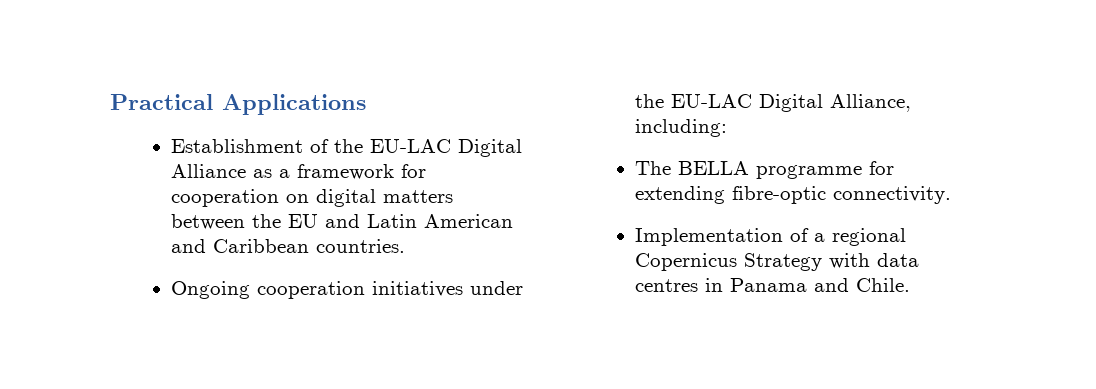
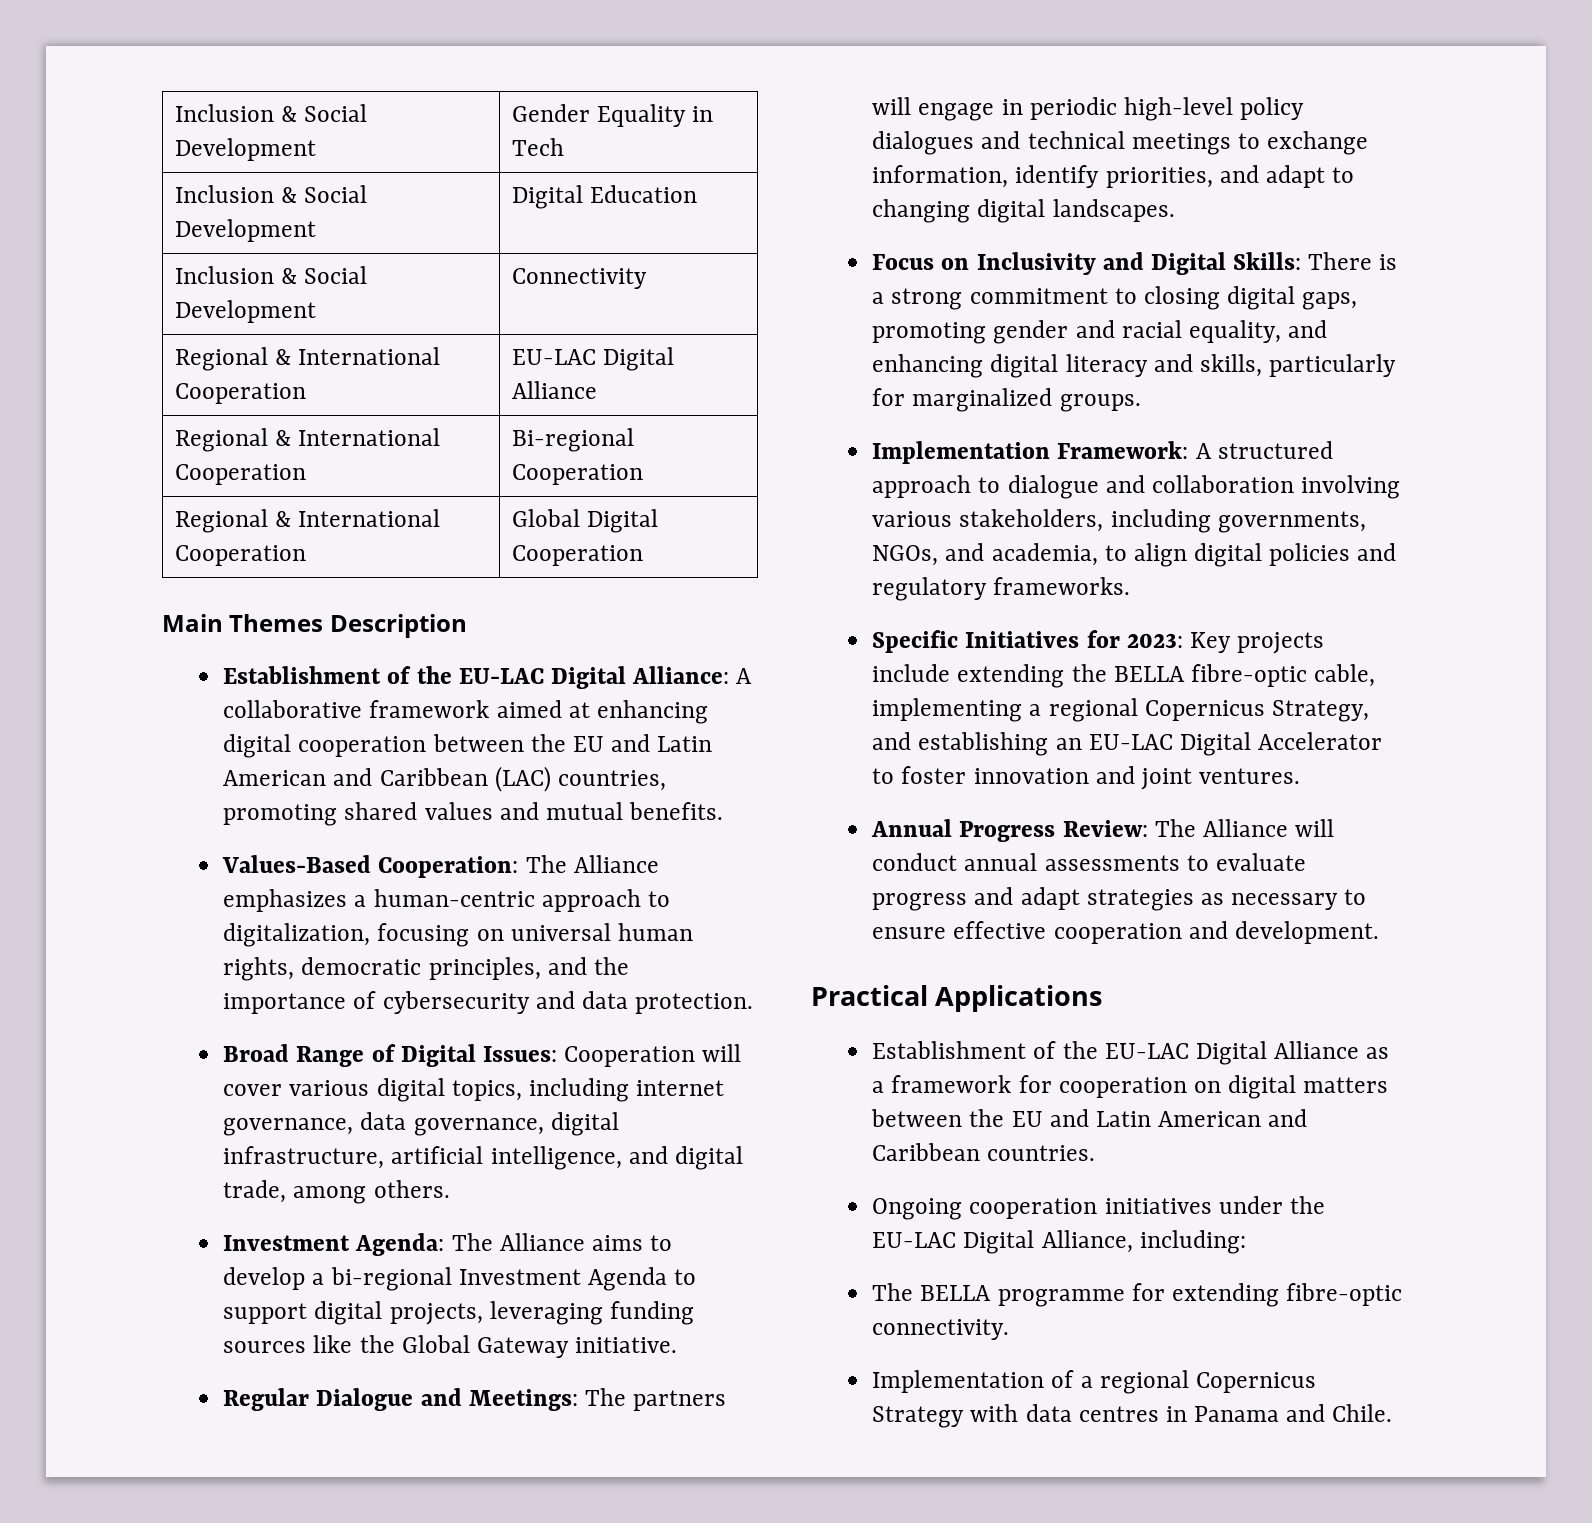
(110, 102) none -> [174,104,368,122] [174,138,316,161] [511,104,714,127] [511,138,564,156] [174,185,368,203] [174,219,316,242] [511,185,697,209] [174,266,368,284] [174,300,316,323] [511,268,647,289] [174,347,441,371] [174,383,306,404] [511,347,674,371] [511,381,597,399] [174,428,441,452] [174,464,306,485] [511,428,634,452] [511,464,643,485] [174,509,441,533] [174,545,306,566] [511,509,658,533] [511,545,643,566] [162,614,467,638] [223,666,753,689] [223,700,708,724] [223,734,713,758] [223,766,666,792] [223,802,723,826] [222,855,659,878] [223,889,670,912] [223,923,693,947] [223,957,629,981] [223,991,753,1014] [223,1044,742,1067] [223,1078,724,1102] [223,1112,619,1136] [223,1146,743,1170] [223,1180,450,1204] [223,1233,672,1256] [223,1267,696,1291] [223,1301,694,1325] [223,1335,677,1358] [223,1388,726,1411] [872,97,1304,121] [872,131,1368,155] [872,165,1354,188] [872,199,1175,223] [872,252,1398,275] [872,286,1358,310] [872,320,1327,344] [872,354,1396,378] [872,388,1141,412] [872,441,1333,464] [872,475,1400,499] [872,509,1366,533] [872,543,1397,567] [872,577,1131,601] [872,630,1324,654] [872,664,1375,688] [872,698,1369,722] [872,732,1382,756] [872,766,1300,790] [871,819,1334,842] [872,853,1306,871] [872,887,1367,911] [872,921,1379,944] Inclusion & Social Development | Gender Equality in Tech // Inclusion & Social Development | Digital Education // Inclusion & Social Development | Connectivity // Regional & International Cooperation | EU-LAC Digital Alliance // Regional & International Cooperation | Bi-regional Cooperation // Regional & International Cooperation | Global Digital Cooperation // Main Themes Description // Establishment of the EU-LAC Digital Alliance: A collaborative framework aimed at enhancing digital cooperation between the EU and Latin American and Caribbean (LAC) countries, promoting shared values and mutual benefits. // Values-Based Cooperation: The Alliance emphasizes a human-centric approach to digitalization, focusing on universal human rights, democratic principles, and the importance of cybersecurity and data protection. // Broad Range of Digital Issues: Cooperation will cover various digital topics, including internet governance, data governance, digital infrastructure, artificial intelligence, and digital trade, among others. // Investment Agenda: The Alliance aims to develop a bi-regional Investment Agenda to support digital projects, leveraging funding sources like the Global Gateway initiative. // Regular Dialogue and Meetings: The partners will engage in periodic high-level policy dialogues and technical meetings to exchange information, identify priorities, and adapt to changing digital landscapes. // Focus on Inclusivity and Digital Skills: There is a strong commitment to closing digital gaps, promoting gender and racial equality, and enhancing digital literacy and skills, particularly for marginalized groups. // Implementation Framework: A structured approach to dialogue and collaboration involving various stakeholders, including governments, NGOs, and academia, to align digital policies and regulatory frameworks. // Specific Initiatives for 2023: Key projects include extending the BELLA fibre-optic cable, implementing a regional Copernicus Strategy, and establishing an EU-LAC Digital Accelerator to foster innovation and joint ventures. // Annual Progress Review: The Alliance will conduct annual assessments to evaluate progress and adapt strategies as necessary to ensure effective cooperation and development. //

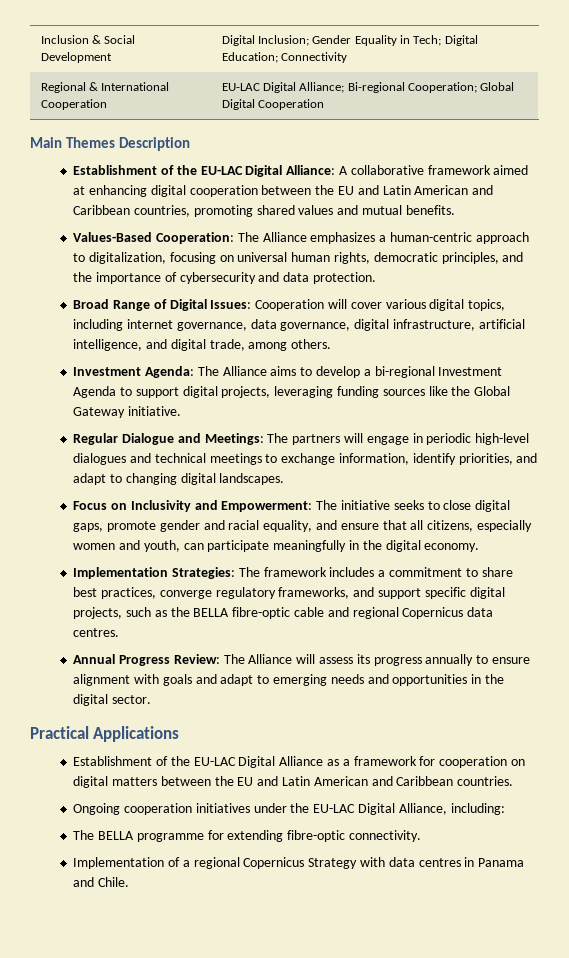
[174,104,368,122] [174,138,316,161] [511,104,714,127] [511,138,564,156] [174,185,368,203] [174,219,316,242] [511,185,697,209] [174,266,368,284] [174,300,316,323] Inclusion & Social Development | Gender Equality in Tech // Inclusion & Social Development | Digital Education // Inclusion & Social Development | -> [40,35,136,44] [40,52,112,63] [221,35,478,46] [221,52,278,63] Inclusion & Social Development | Digital Inclusion; Gender Equality in Tech; Digital Education;
[511,381,597,399] [174,428,441,452] [174,464,306,485] [511,428,634,452] [511,464,643,485] [174,509,441,533] [174,545,306,566] Alliance // Regional & International Cooperation | Bi-regional Cooperation // Regional & International Cooperation | -> [299,82,478,93] Alliance; Bi-regional Cooperation;
[494,766,551,792] (LAC) -> (131, 210) none
[1239,97,1304,120] policy -> (530, 439) none
[1150,252,1398,275] [872,286,1220,310] Digital Skills: There is a strong commitment to closing -> [221,500,472,512] Empowerment: The initiative seeks to close
[872,322,987,344] promoting -> [107,521,157,532] promote
[872,354,1396,378] [872,388,1141,412] [872,441,1333,464] [872,475,1400,499] [872,509,1366,533] [872,543,1397,567] [872,577,1131,601] [872,630,1324,654] [872,664,1375,688] [872,698,1369,722] [872,732,1382,756] [872,766,1300,790] enhancing digital literacy and skills, particularly for marginalized groups. // Implementation Framework: A structured approach to dialogue and collaboration involving various stakeholders, including governments, NGOs, and academia, to align digital policies and regulatory frameworks. // Specific Initiatives for 2023: Key projects include extending the BELLA fibre-optic cable, implementing a regional Copernicus Strategy, and establishing an EU-LAC Digital Accelerator to foster innovation and joint ventures. -> [340,520,532,532] [73,540,480,552] [73,567,513,579] [73,587,505,599] [73,607,494,619] [73,628,120,637] ensure that all citizens, especially women and youth, can participate meaningfully in the digital economy. // Implementation Strategies: The framework includes a commitment to share best practices, converge regulatory frameworks, and support specific digital projects, such as the BELLA fibre-optic cable and regional Copernicus data centres.
[872,853,1306,871] [872,887,1367,911] [872,921,1379,944] conduct annual assessments to evaluate progress and adapt strategies as necessary to ensure effective cooperation and development. -> [318,654,530,666] [73,674,504,686] [73,694,152,706] assess its progress annually to ensure alignment with goals and adapt to emerging needs and opportunities in the digital sector.

